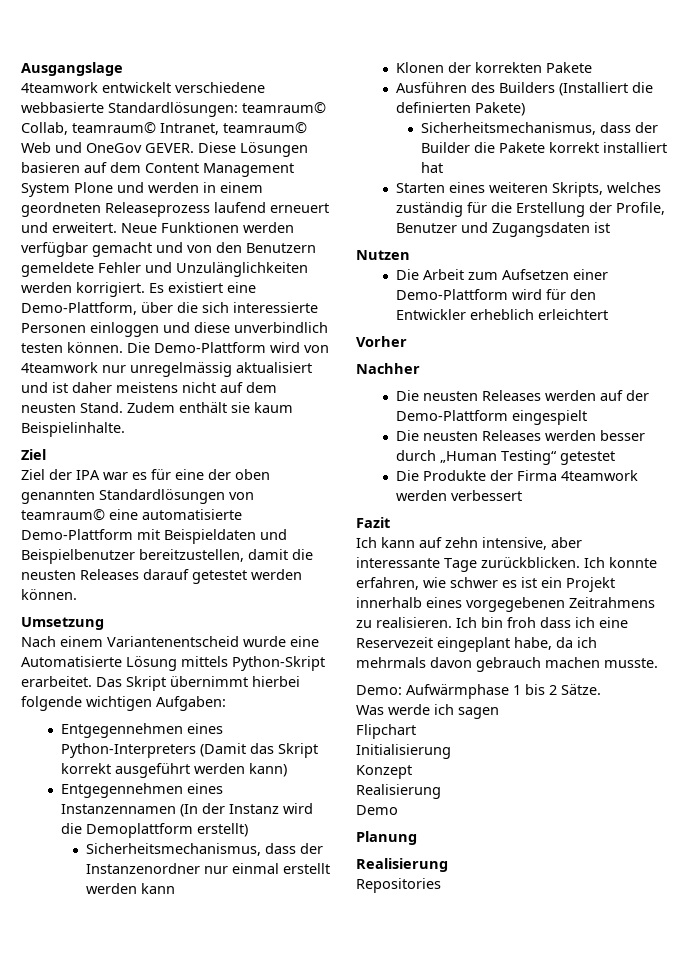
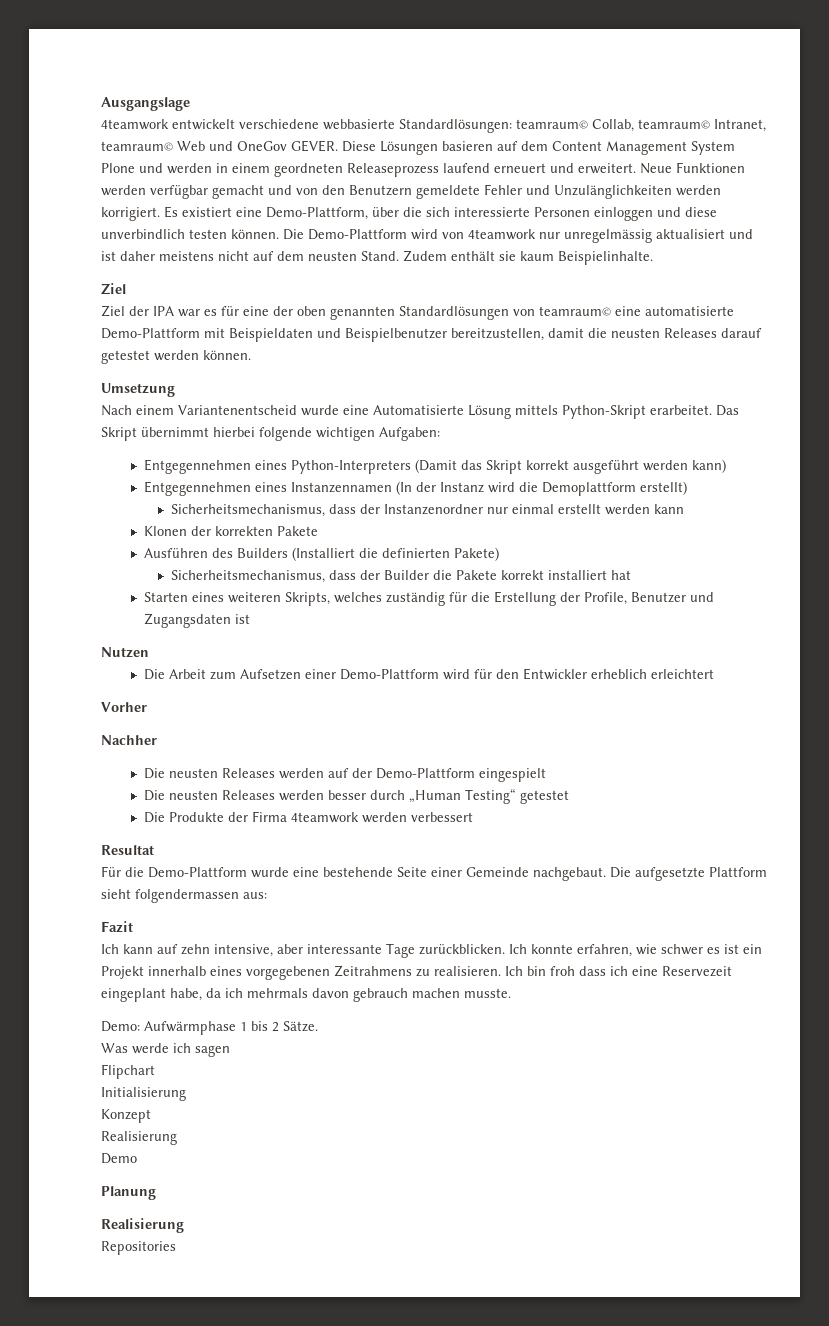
(523, 495) none -> [101,845,154,855] [101,866,767,881] [101,889,267,903] // Resultat // Für die Demo-Plattform wurde eine bestehende Seite einer Gemeinde nachgebaut. Die aufgesetzte Plattform sieht folgendermassen aus:

